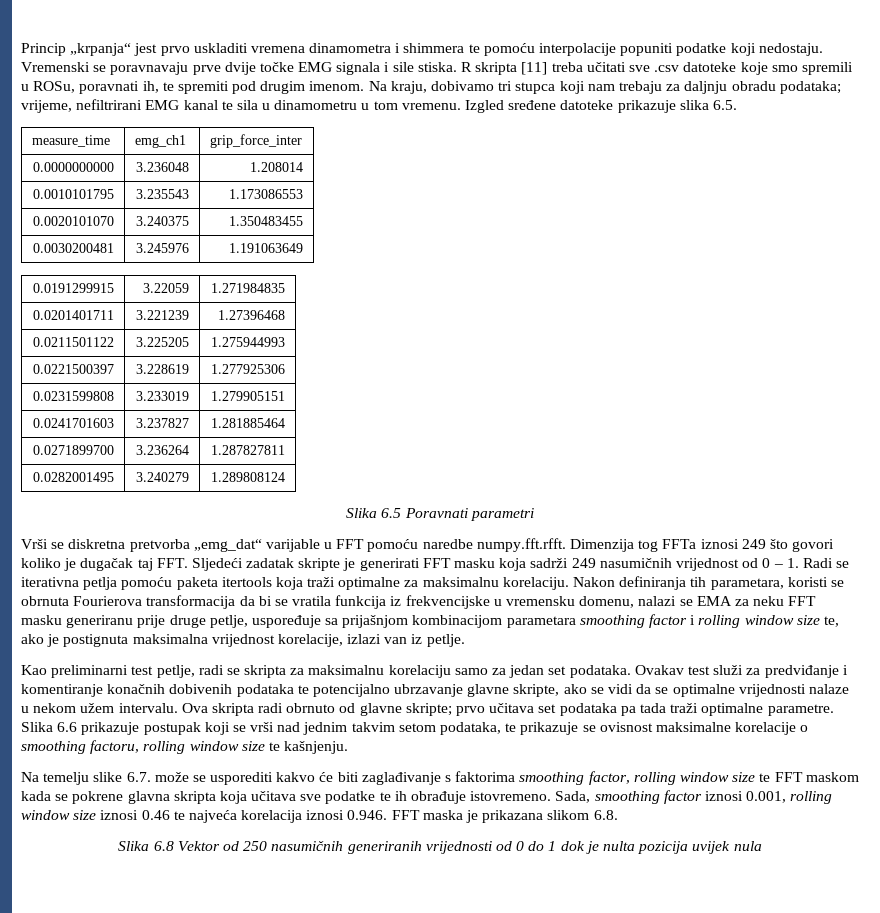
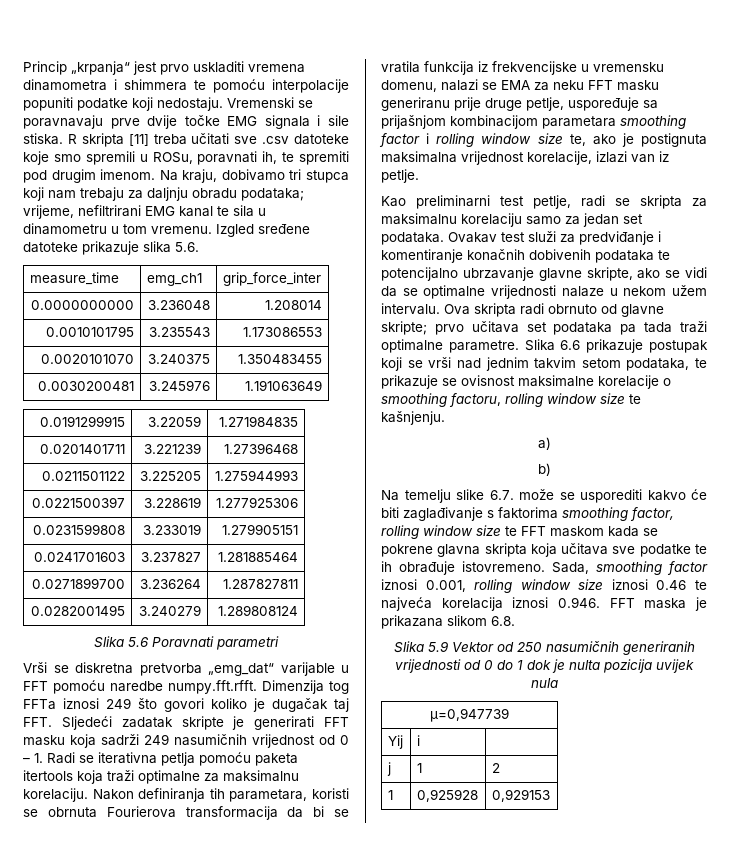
[712,100,737,110] 6.5. -> [175,242,199,252] 5.6.
[381,508,402,518] 6.5 -> [128,637,149,647] 5.6
(349, 747) none -> [537,437,551,450] [537,463,551,476] // a) // b)
[153,841,174,851] 6.8 -> [427,641,449,652] 5.9
(762, 846) none -> [430,708,509,722] [387,735,403,749] [416,735,420,746] [386,762,391,776] [416,763,422,773] [491,763,500,773] [387,790,393,800] [416,789,478,802] [491,789,550,802] // µ=0,947739 // Yij | i | // j | 1 | 2 // 1 | 0,925928 | 0,929153

